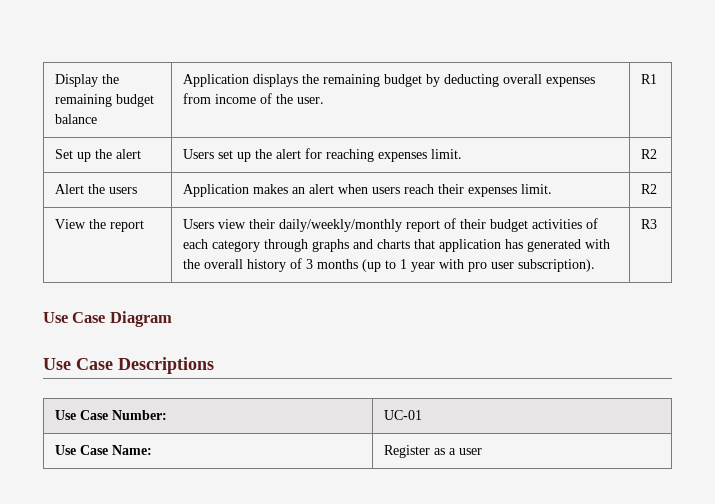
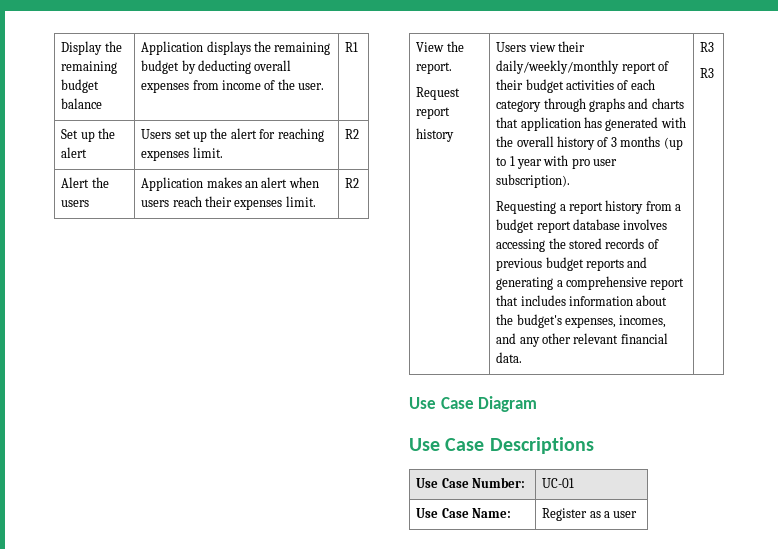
[110,220,145,232] report -> [416,62,453,74] [416,87,461,100] [416,107,451,119] [416,128,455,142] report. // Request report // history
[641,219,658,229] | R3 -> [496,200,682,214] [496,219,668,233] [496,238,659,252] [496,257,648,271] [496,276,685,290] [496,295,668,306] [496,314,667,328] [496,333,668,347] [496,352,523,363] [700,42,715,52] [700,68,715,78] // Requesting a report history from a budget report database involves accessing the stored records of previous budget reports and generating a comprehensive report that includes information about the budget's expenses, incomes, and any other relevant financial data. | R3 // R3

